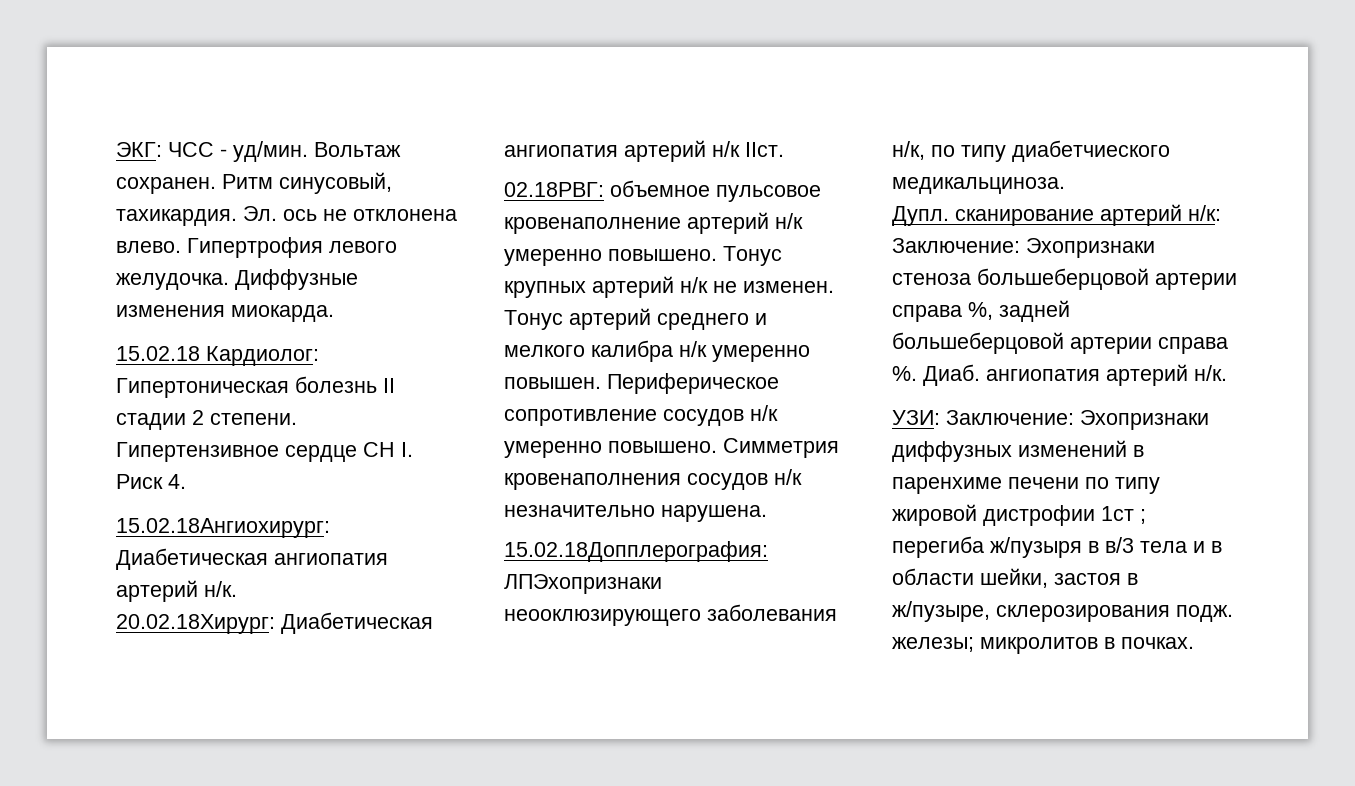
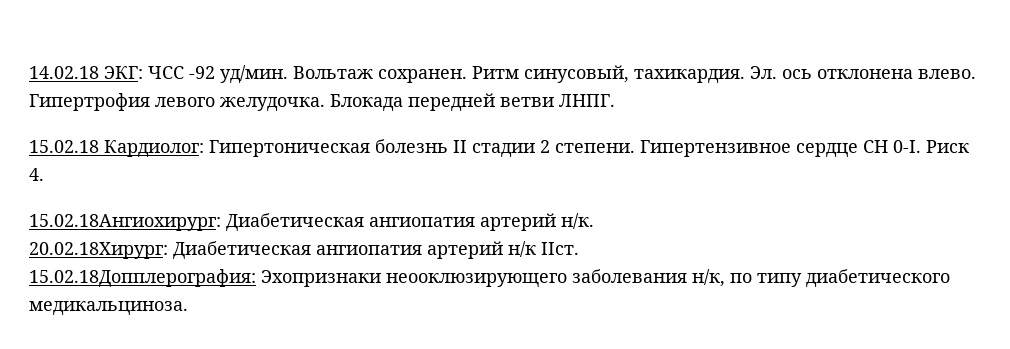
(116, 149) none -> [29,66,99,79] 14.02.18
[220,149,227,157] - -> [189,66,215,79] -92
[323,209,347,221] не -> (812, 74) none
[235,269,358,290] [116,305,334,322] Диффузные изменения миокарда. -> [330,93,615,112] Блокада передней ветви ЛНПГ.
[401,442,413,457] I. -> [893,140,921,153] 0-I.
[504,180,821,202] [504,212,803,234] [504,246,782,266] [504,276,834,298] [504,308,767,330] [504,340,810,362] [504,373,779,394] [504,405,778,426] [504,438,839,458] [504,469,802,490] [504,505,767,522] // 02.18РВГ: объемное пульсовое кровенаполнение артерий н/к умеренно повышено. Тонус крупных артерий н/к не изменен. Тонус артерий среднего и мелкого калибра н/к умеренно повышен. Периферическое сопротивление сосудов н/к умеренно повышено. Симметрия кровенаполнения сосудов н/к незначительно нарушена. -> (579, 248) none
[504,574,662,594] ЛПЭхопризнаки -> [261,270,381,287] Эхопризнаки
[1012,140,1170,162] диабетчиеского -> [806,269,950,288] диабетического
[892,204,1221,226] [892,238,1155,258] [892,268,1237,290] [892,300,1070,322] [892,332,1228,354] [892,364,1227,386] [892,410,1209,430] [892,440,1144,462] [892,477,1160,494] [892,504,1146,526] [892,536,1222,558] [892,568,1138,588] [892,601,1233,622] [892,637,1194,654] // Дупл. сканирование артерий н/к: Заключение: Эхопризнаки стеноза большеберцовой артерии справа %, задней большеберцовой артерии справа %. Диаб. ангиопатия артерий н/к. // УЗИ: Заключение: Эхопризнаки диффузных изменений в паренхиме печени по типу жировой дистрофии 1ст ; перегиба ж/пузыря в в/3 тела и в области шейки, застоя в ж/пузыре, склерозирования подж. железы; микролитов в почках. -> (188, 308) none

